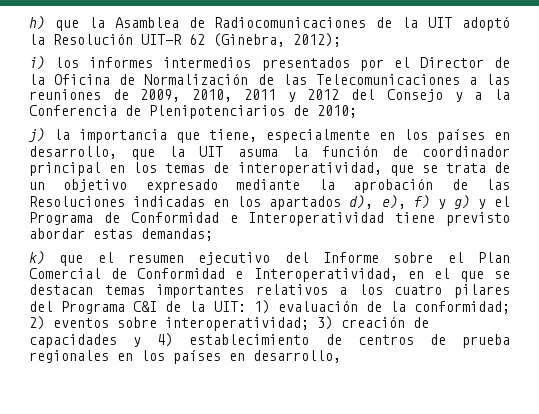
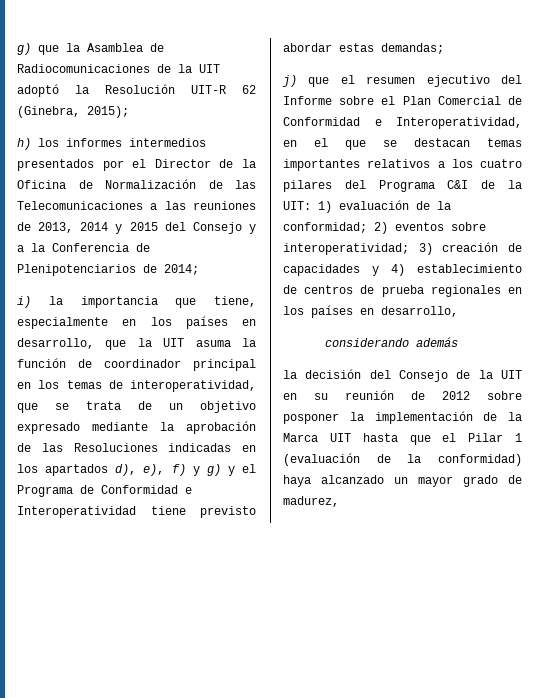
[29,16,45,30] h) -> [17,43,31,55] g)
[293,33,341,47] [29,56,45,70] 2012); // i) -> [87,106,129,118] [17,138,31,150] 2015); // h)
[140,89,340,102] 2009, 2010, 2011 y 2012 -> [38,222,158,234] 2013, 2014 y 2015
[317,105,357,118] [28,128,45,142] 2010; // j) -> [164,264,199,275] [17,296,31,308] 2014; // i)
[29,251,45,265] k) -> [282,75,297,87] j)
(341, 356) none -> [324,337,458,347] [283,369,522,382] [283,390,522,400] [283,411,522,424] [283,433,522,445] [283,453,522,466] [283,475,522,487] [283,496,339,507] // considerando además // la decisión del Consejo de la UIT en su reunión de 2012 sobre posponer la implementación de la Marca UIT hasta que el Pilar 1 (evaluación de la conformidad) haya alcanzado un mayor grado de madurez,

